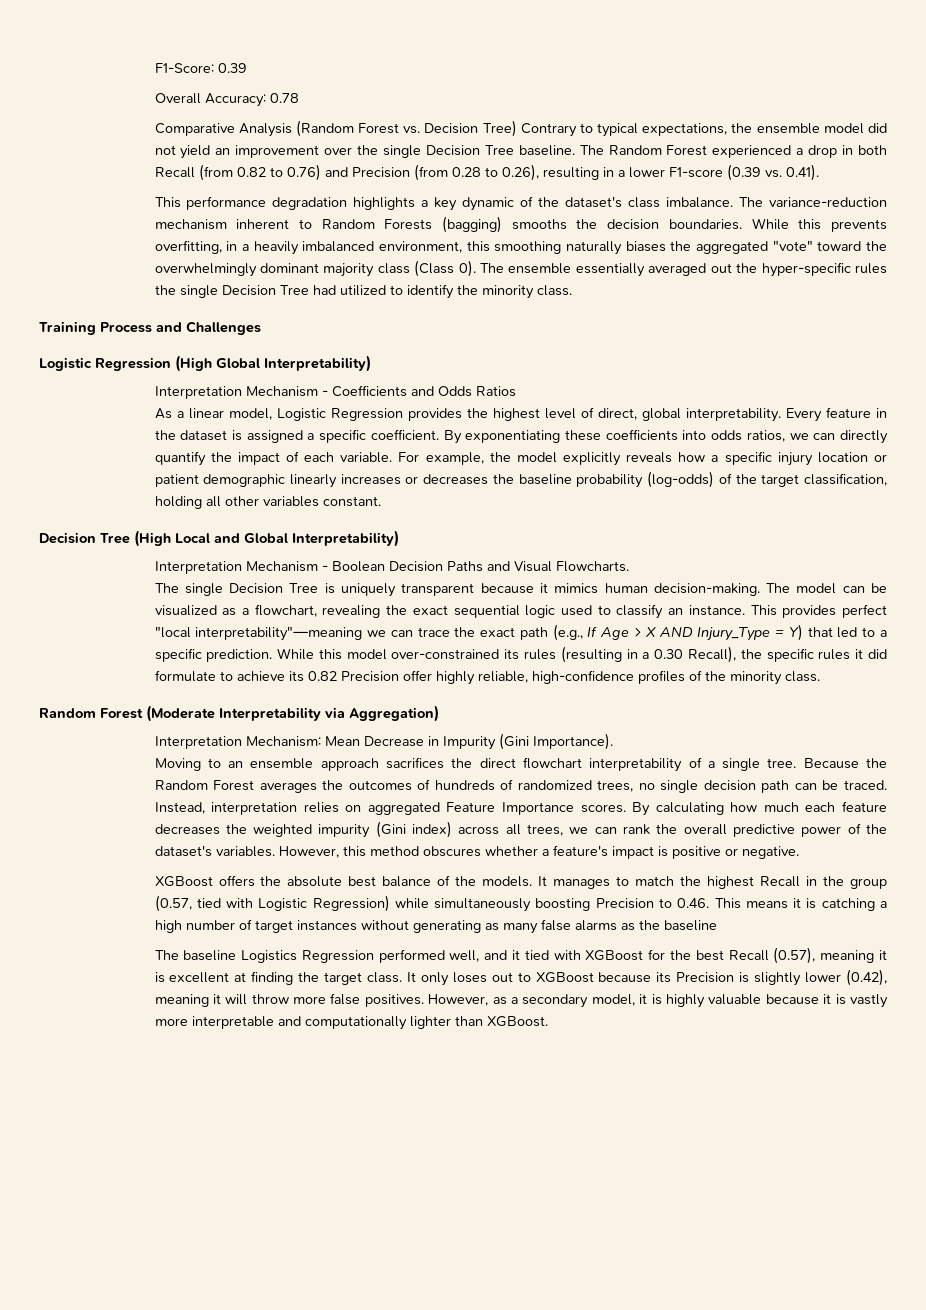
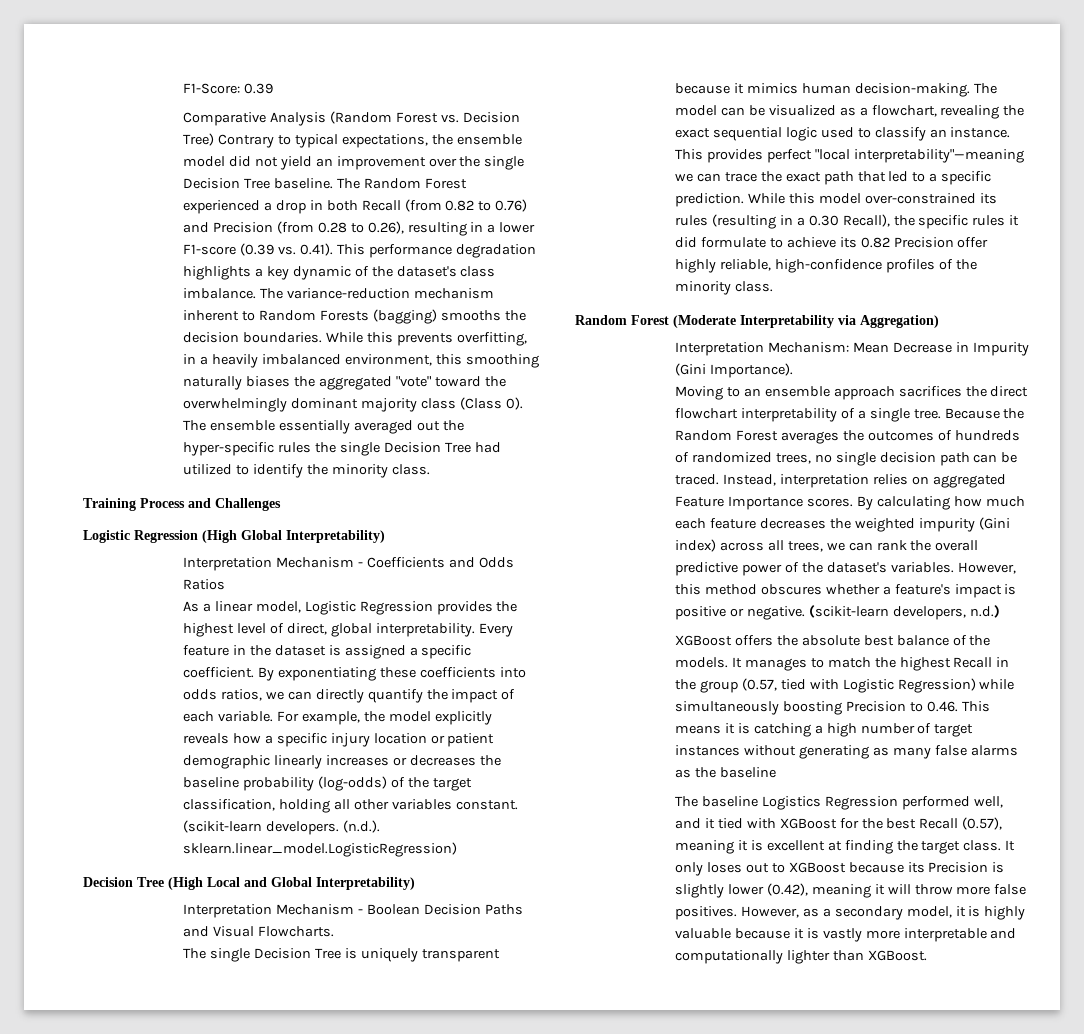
[154,93,299,107] // Overall Accuracy: 0.78 -> (273, 88) none
(819, 172) // -> (333, 249) none
(381, 501) none -> [183,820,380,835] [183,842,458,857] (scikit-learn developers. (n.d.). sklearn.linear_model.LogisticRegression)
[552,624,803,641] (e.g., If Age > X AND Injury_Type = Y) -> (854, 178) none
(799, 852) none -> [808,605,1000,620] (scikit-learn developers, n.d.)

